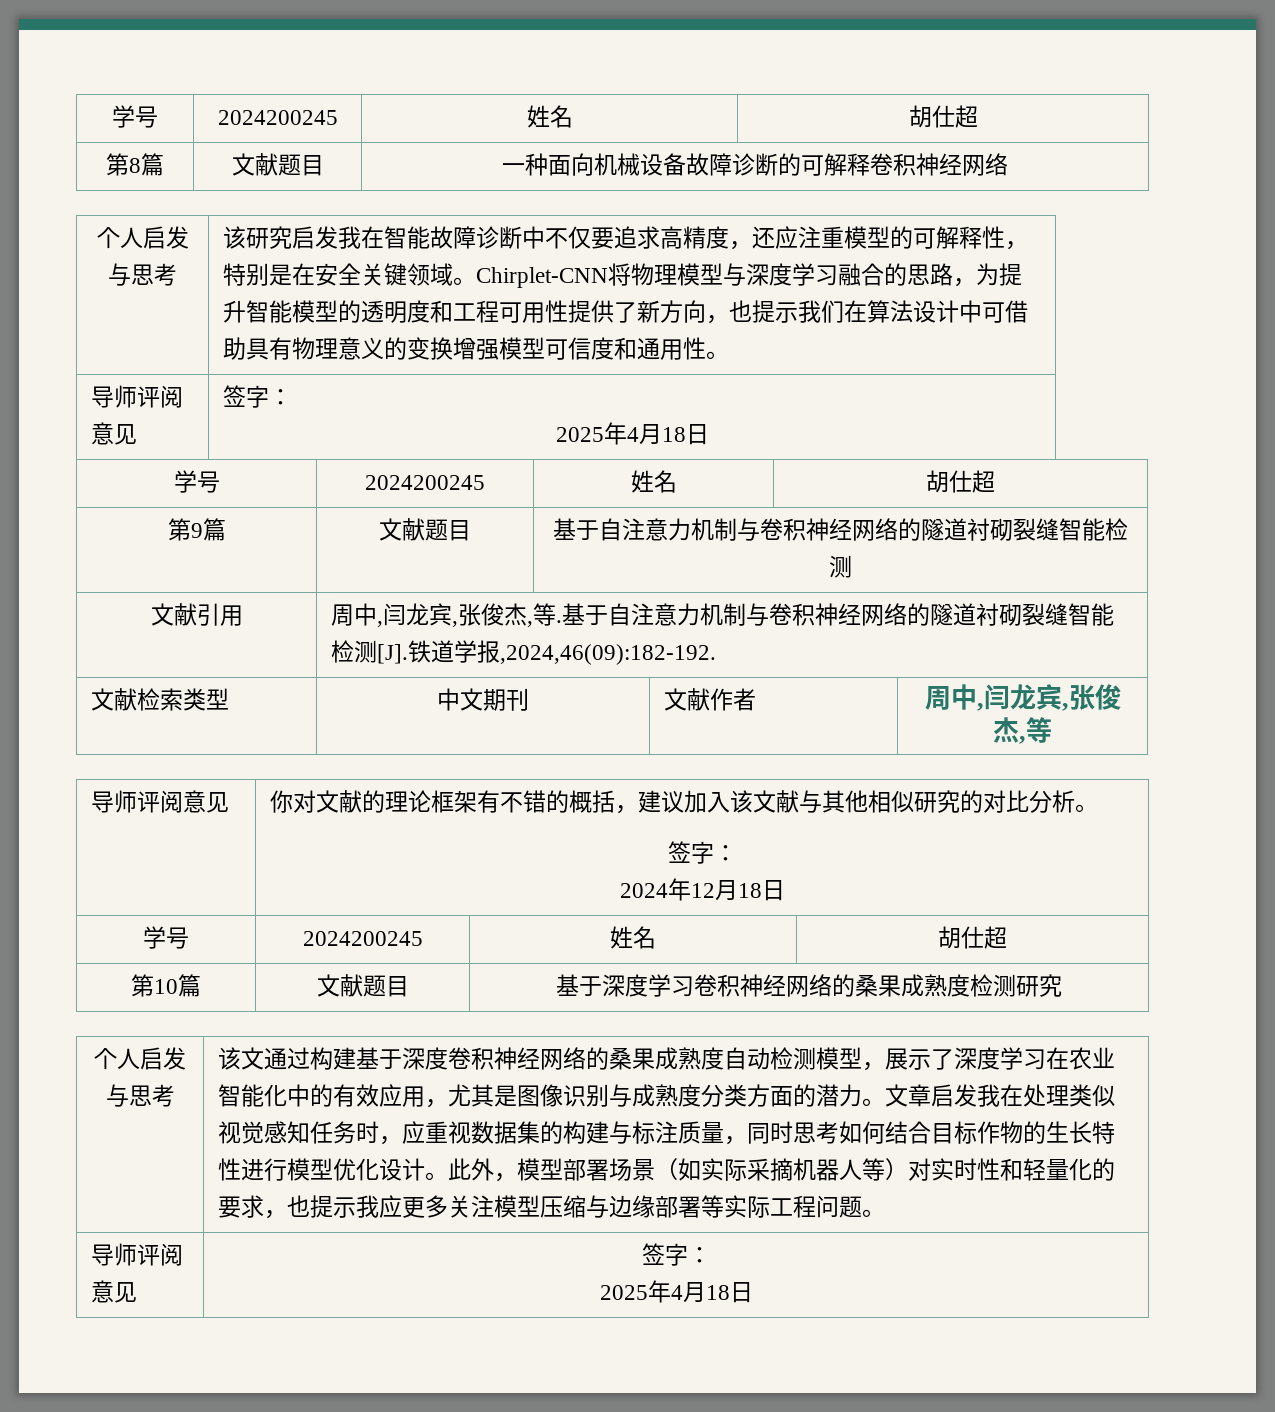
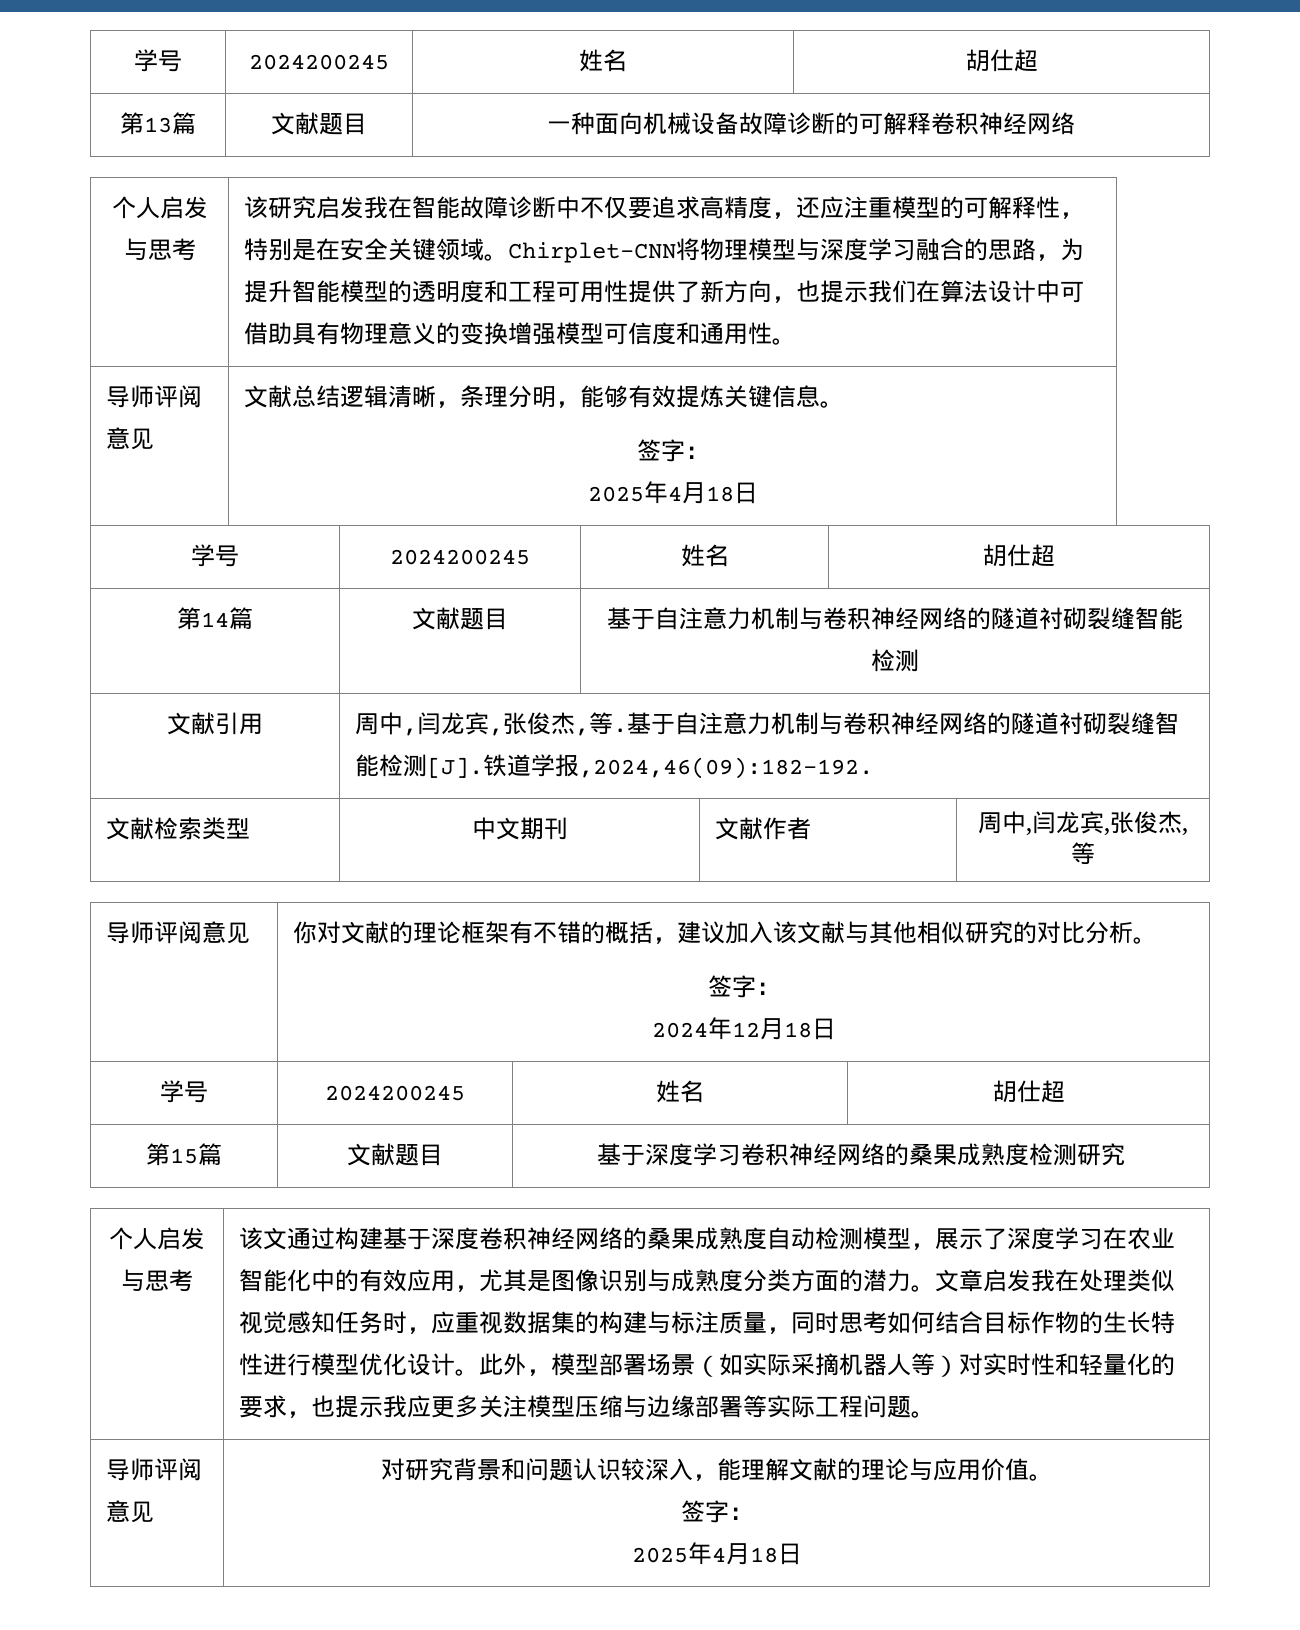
[112,105,158,128] [217,110,338,125] [526,105,573,128] [908,105,978,128] [106,153,141,176] 学号 | 2024200245 | 姓名 | 胡仕超 // 第8 -> [134,49,182,72] [249,54,389,70] [579,49,627,72] [965,49,1038,72] [120,112,172,135] 学号 | 2024200245 | 姓名 | 胡仕超 // 第13
(138, 434) none -> [244,385,845,408] 文献总结逻辑清晰，条理分明，能够有效提炼关键信息。 //
[190,523,203,538] 9 -> [201,612,229,627] 14
[154,979,178,994] 10 -> [170,1148,198,1164] 15
(138, 1292) none -> [380,1458,1053,1481] 对研究背景和问题认识较深入，能理解文献的理论与应用价值。 //

